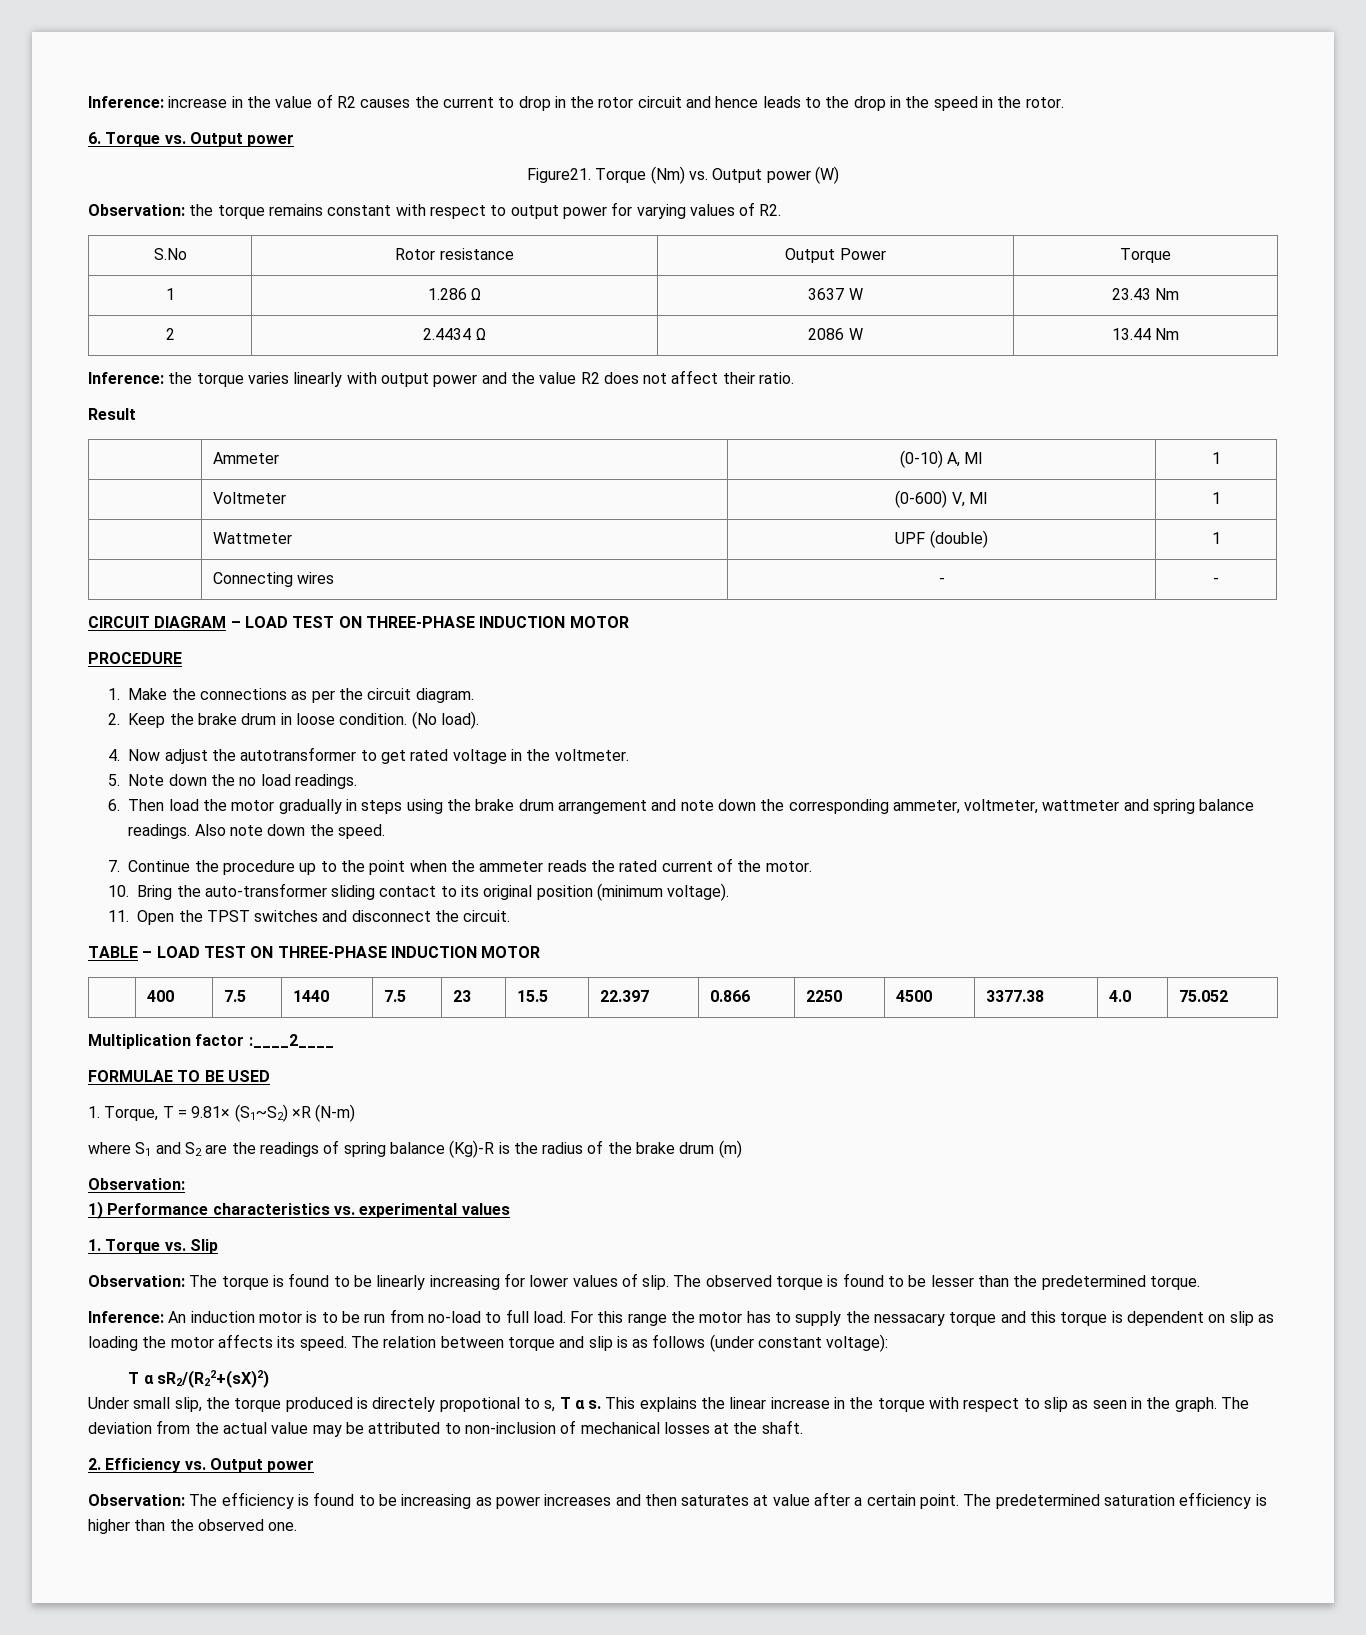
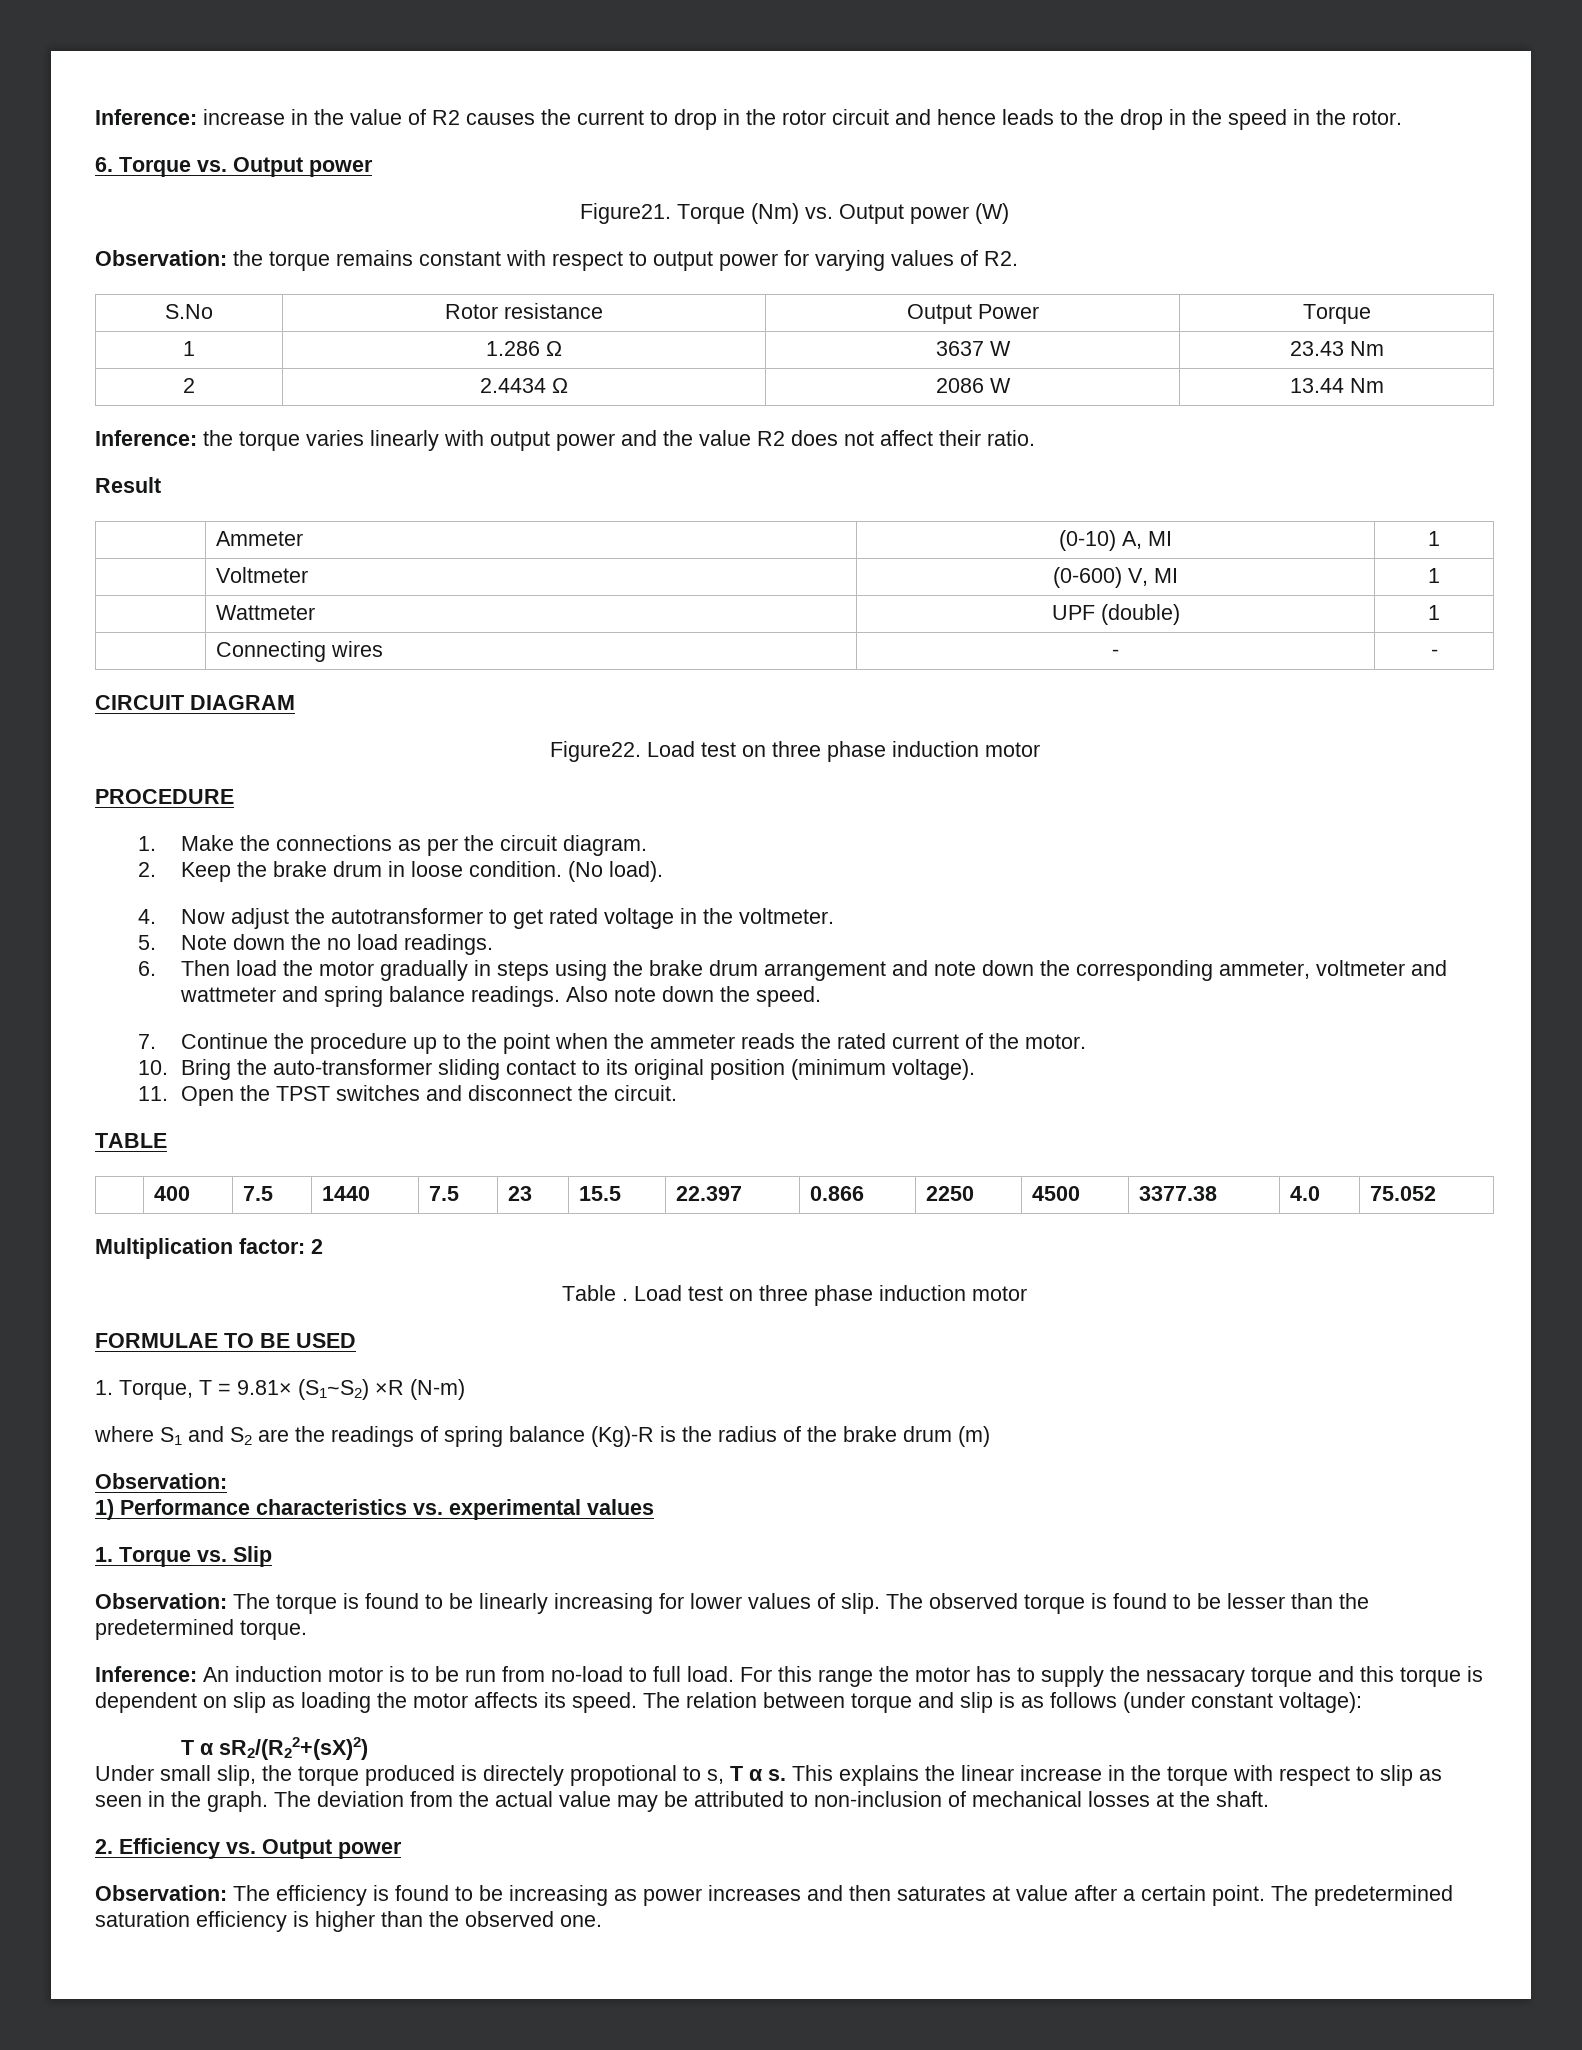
[230,616,629,628] – LOAD TEST ON THREE-PHASE INDUCTION MOTOR -> [549,741,1040,762] // Figure22. Load test on three phase induction motor
[964,799,1039,814] voltmeter, -> [1315,960,1447,976] voltmeter and
[142,946,541,958] – LOAD TEST ON THREE-PHASE INDUCTION MOTOR -> (167, 1140) none
[195,1034,334,1048] factor :____2____ -> [239,1238,323,1254] [562,1285,1027,1306] factor: 2 // Table . Load test on three phase induction motor

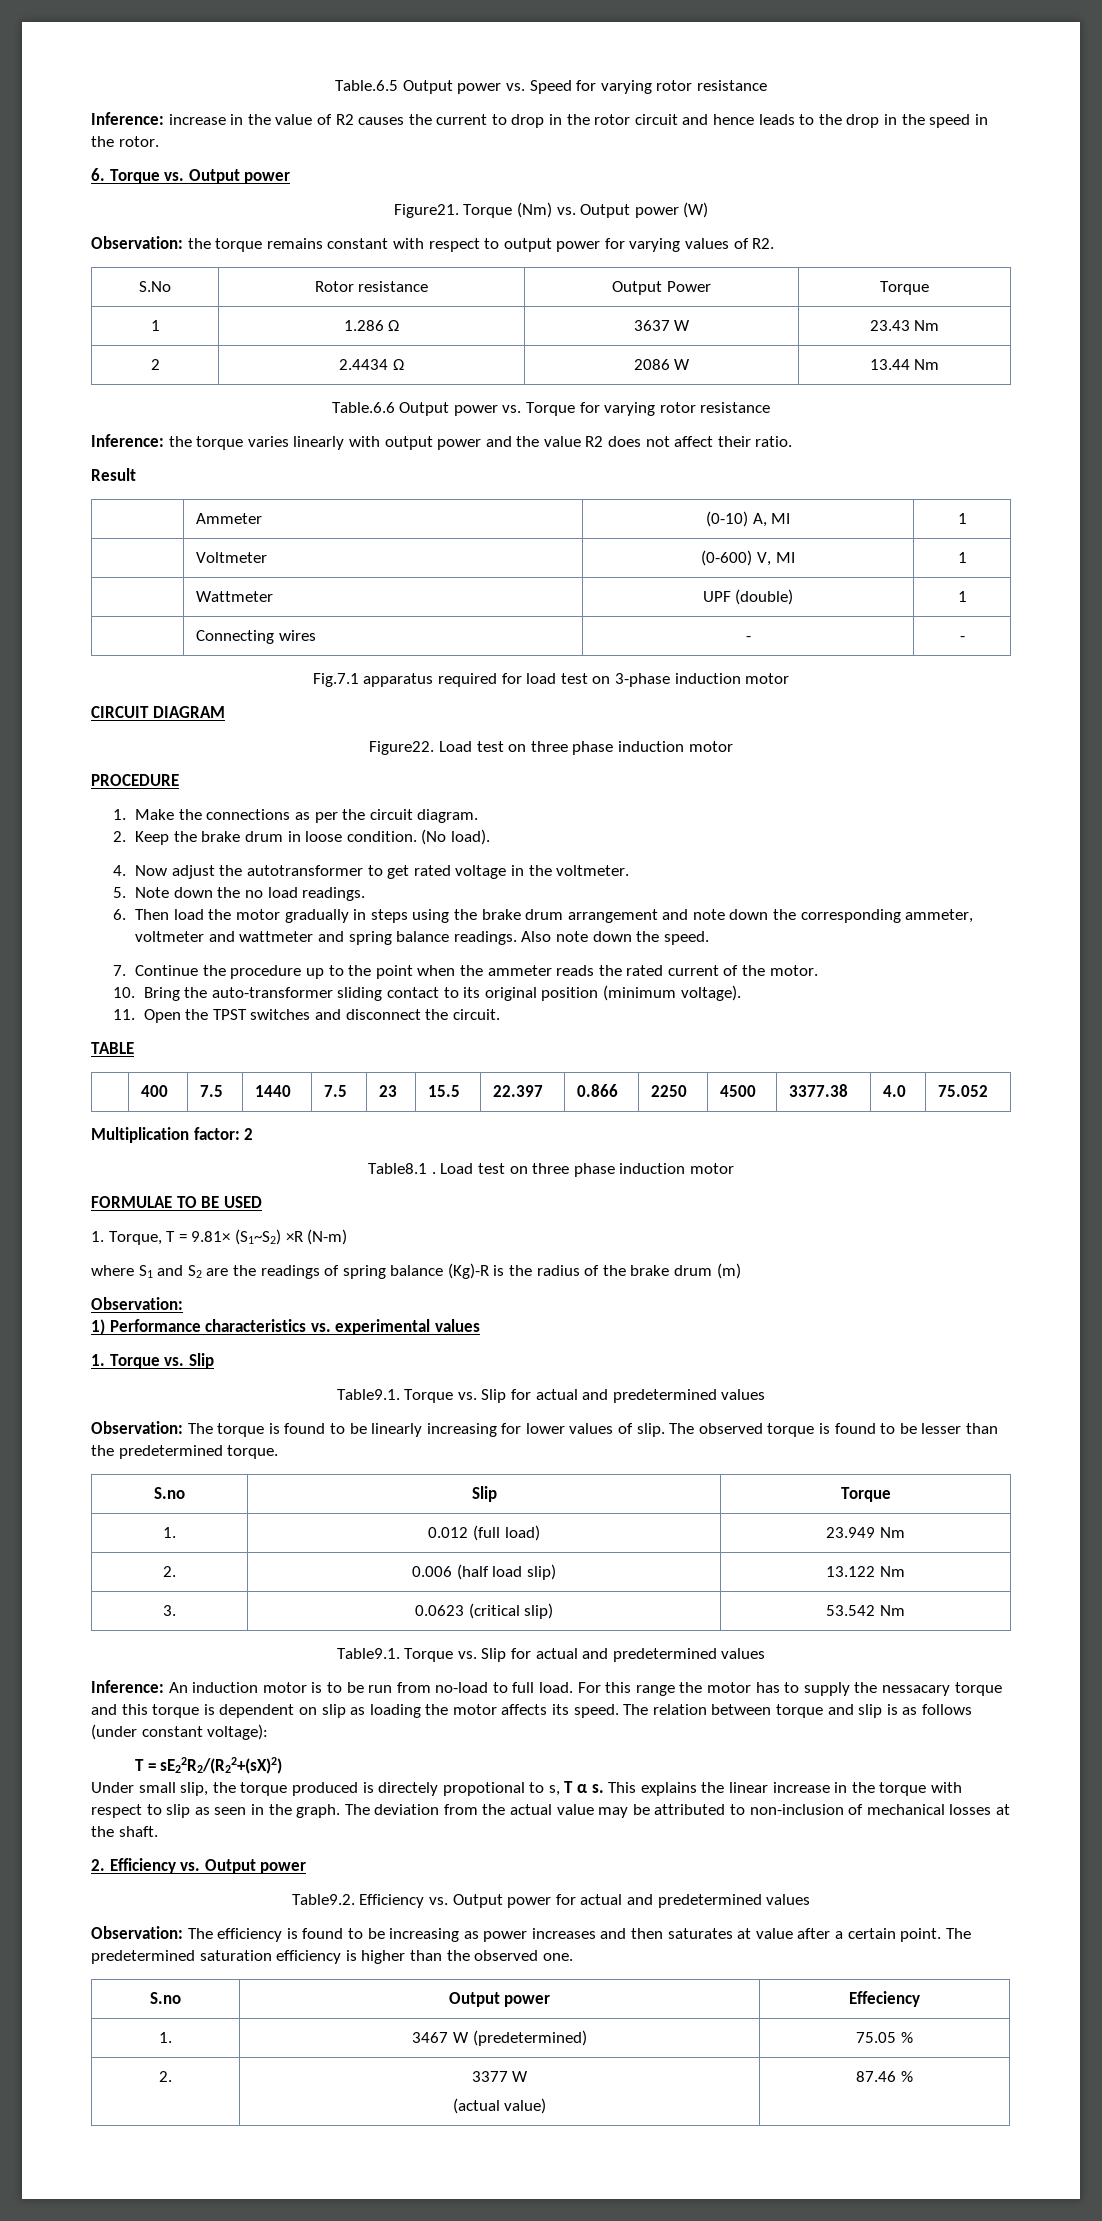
(95, 117) none -> [335,80,767,94] Table.6.5 Output power vs. Speed for varying rotor resistance //
(1384, 385) none -> [331,402,771,416] // Table.6.6 Output power vs. Torque for varying rotor resistance
(1438, 653) none -> [312,673,790,687] // Fig.7.1 apparatus required for load test on 3-phase induction motor
[562,1285,616,1301] Table -> [368,1163,428,1174] Table8.1
(272, 1556) none -> [336,1389,766,1403] // Table9.1. Torque vs. Slip for actual and predetermined values
(307, 1630) none -> [154,1487,185,1499] [471,1486,497,1502] [840,1487,891,1502] [163,1527,176,1538] [428,1525,540,1541] [826,1527,905,1538] [163,1566,176,1577] [412,1564,556,1580] [826,1566,905,1577] [163,1605,176,1616] [414,1603,554,1619] [826,1605,905,1616] [336,1648,766,1662] // S.no | Slip | Torque // 1. | 0.012 (full load) | 23.949 Nm // 2. | 0.006 (half load slip) | 13.122 Nm // 3. | 0.0623 (critical slip) | 53.542 Nm // Table9.1. Torque vs. Slip for actual and predetermined values
[199,1737,368,1760] α sR2/(R22+(sX)2) -> [147,1757,283,1774] = sE22R2/(R22+(sX)2)
(402, 1850) none -> [291,1894,811,1908] // Table9.2. Efficiency vs. Output power for actual and predetermined values
(602, 1921) none -> [150,1992,181,2004] [448,1992,551,2007] [849,1991,920,2007] [159,2032,172,2043] [412,2030,587,2046] [856,2032,913,2043] [159,2071,172,2082] [471,2071,529,2082] [452,2098,547,2114] [856,2071,913,2082] // S.no | Output power | Effeciency // 1. | 3467 W (predetermined) | 75.05 % // 2. | 3377 W // (actual value) | 87.46 %

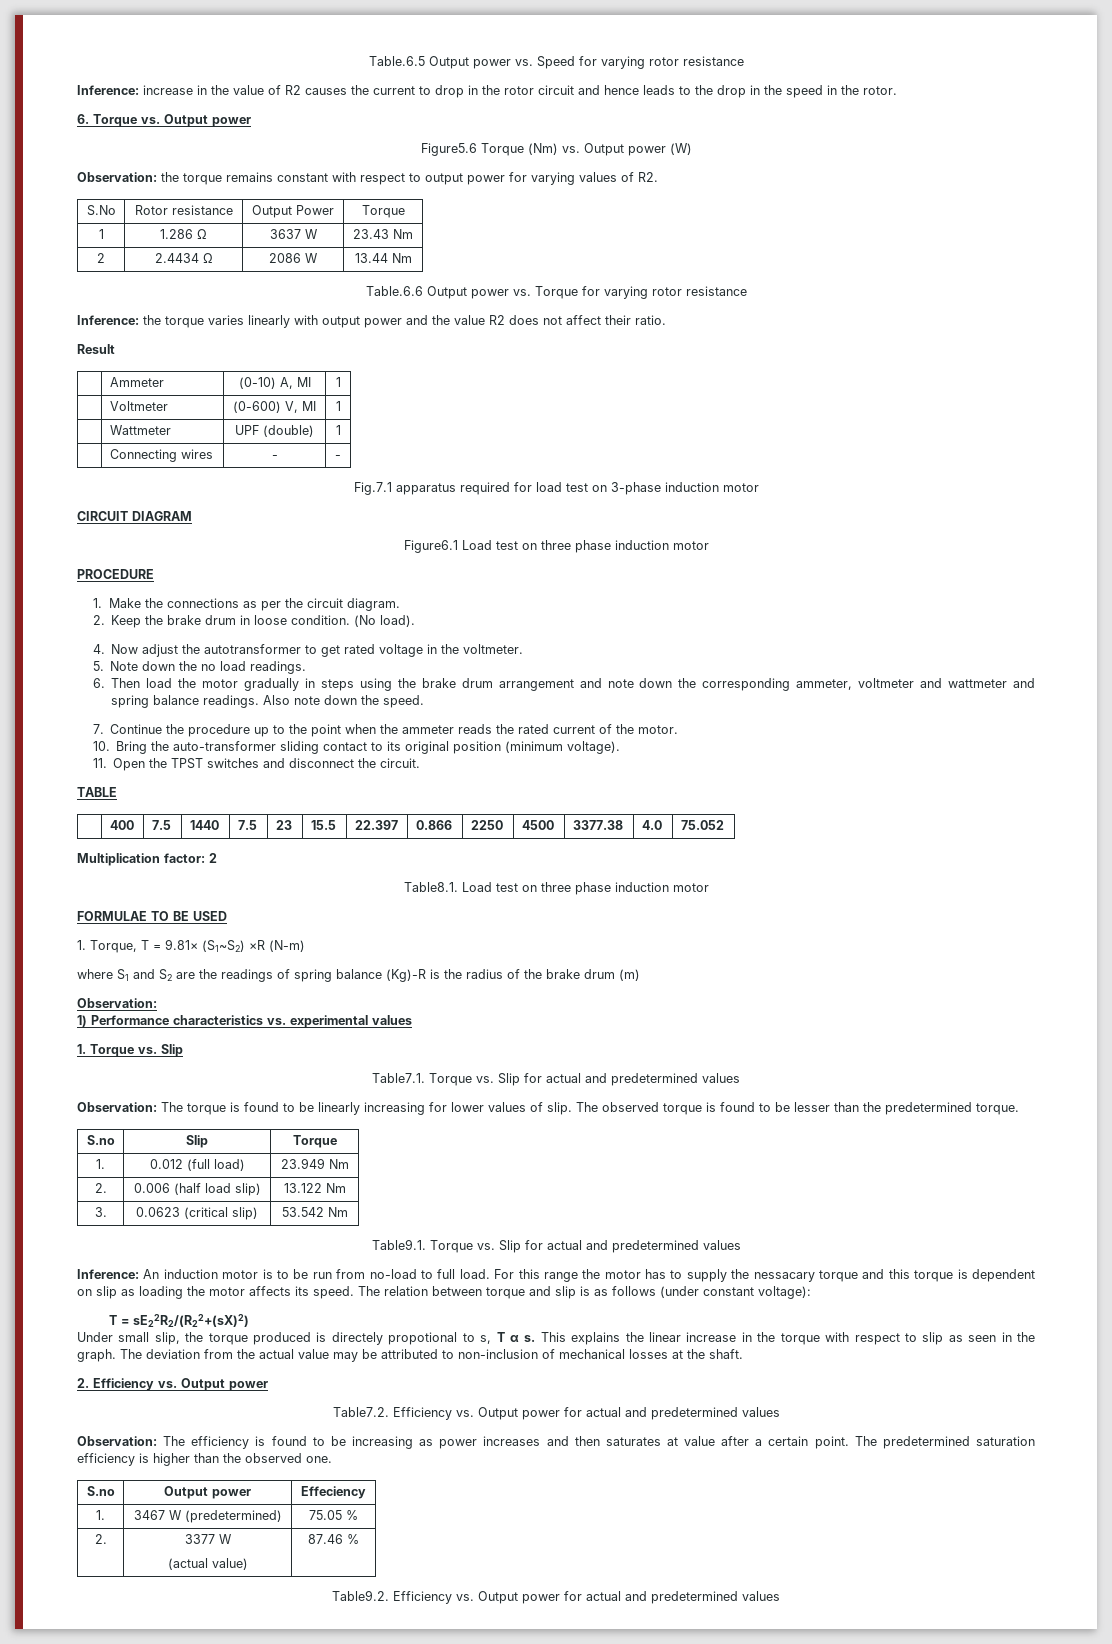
[393,204,459,218] Figure21. -> [420,143,477,156] Figure5.6
[369,741,435,755] Figure22. -> [403,540,458,553] Figure6.1
[368,1163,436,1174] Table8.1 . -> [403,882,458,892] Table8.1.
[336,1389,400,1400] Table9.1. -> [372,1073,425,1083] Table7.1.
[291,1894,355,1905] Table9.2. -> [332,1407,389,1417] Table7.2.
(913, 2076) none -> [332,1590,780,1604] // Table9.2. Efficiency vs. Output power for actual and predetermined values

